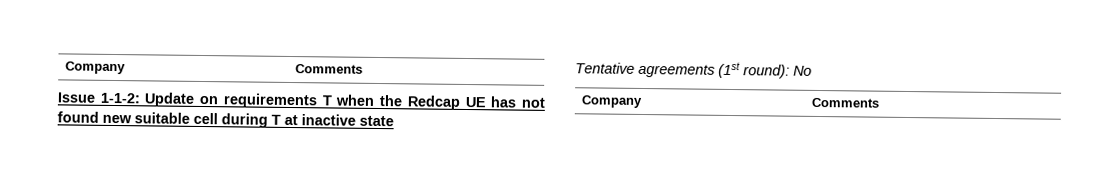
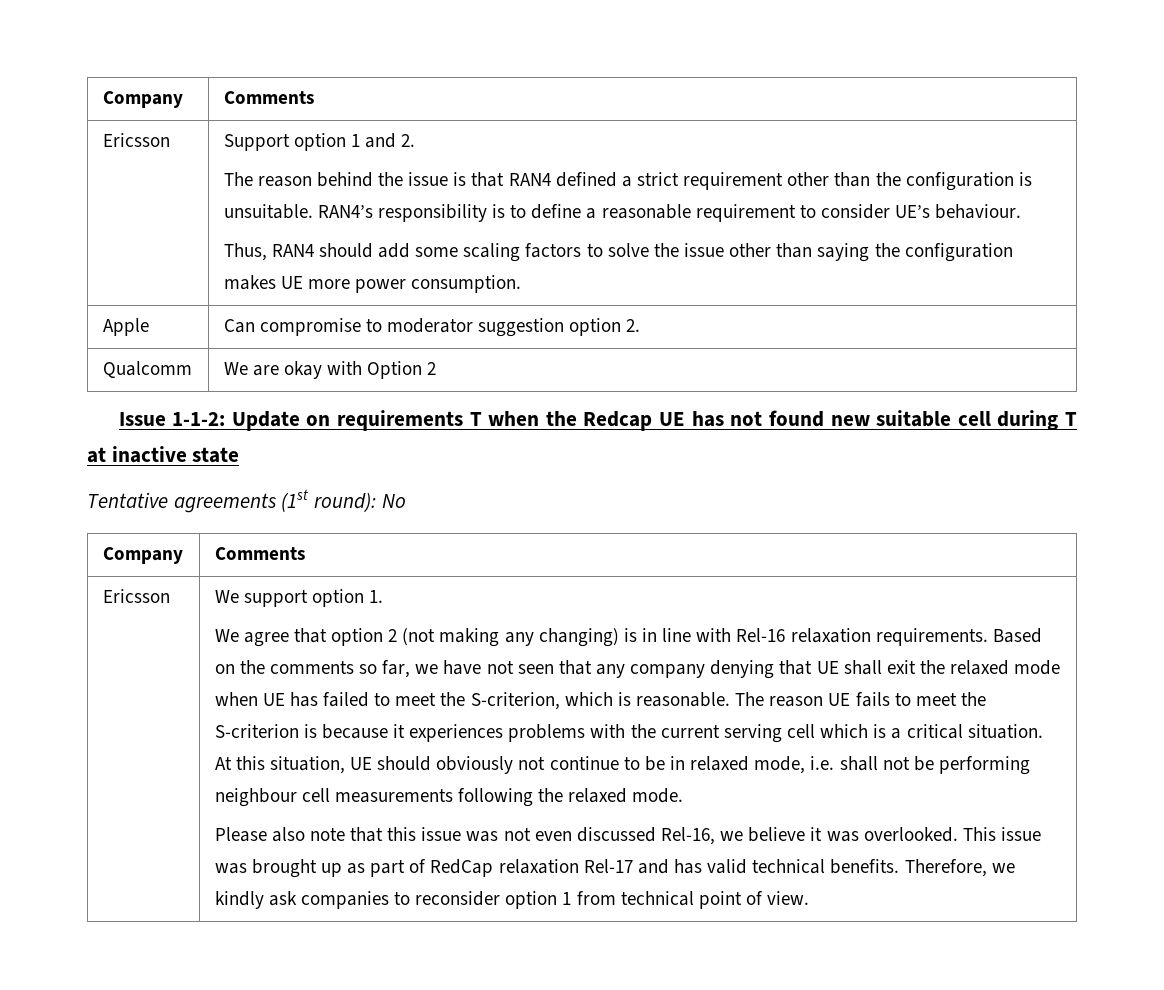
[64,61,126,75] [294,64,363,74] Company | Comments -> [102,91,183,108] [223,91,314,104] [102,133,170,147] [223,133,416,151] [223,172,1032,191] [223,204,1022,222] [223,243,1013,262] [223,275,522,293] [102,318,149,336] [223,318,641,337] [102,361,192,378] [223,361,437,379] Company | Comments // Ericsson | Support option 1 and 2. // The reason behind the issue is that RAN4 defined a strict requirement other than the configuration is unsuitable. RAN4’s responsibility is to define a reasonable requirement to consider UE’s behaviour. // Thus, RAN4 should add some scaling factors to solve the issue other than saying the configuration makes UE more power consumption. // Apple | Can compromise to moderator suggestion option 2. // Qualcomm | We are okay with Option 2
(880, 102) none -> [102,589,170,603] [214,589,384,607] [214,628,1042,647] [214,660,1061,679] [214,692,986,710] [214,724,1043,743] [214,756,1030,775] [214,788,684,807] [214,827,1041,845] [214,859,1015,878] [214,891,810,909] // Ericsson | We support option 1. // We agree that option 2 (not making any changing) is in line with Rel-16 relaxation requirements. Based on the comments so far, we have not seen that any company denying that UE shall exit the relaxed mode when UE has failed to meet the S-criterion, which is reasonable. The reason UE fails to meet the S-criterion is because it experiences problems with the current serving cell which is a critical situation. At this situation, UE should obviously not continue to be in relaxed mode, i.e. shall not be performing neighbour cell measurements following the relaxed mode. // Please also note that this issue was not even discussed Rel-16, we believe it was overlooked. This issue was brought up as part of RedCap relaxation Rel-17 and has valid technical benefits. Therefore, we kindly ask companies to reconsider option 1 from technical point of view.

